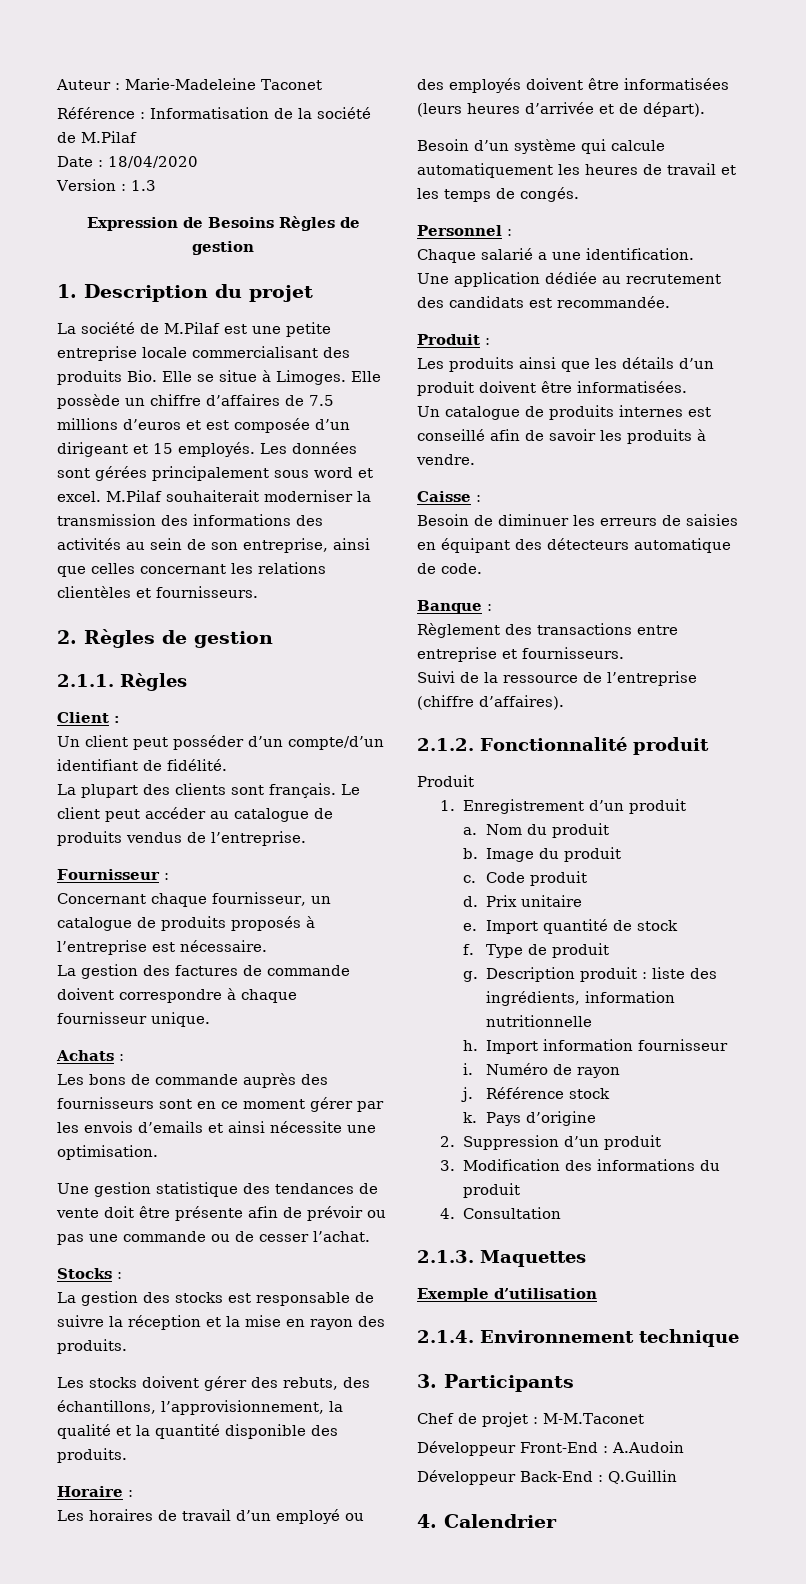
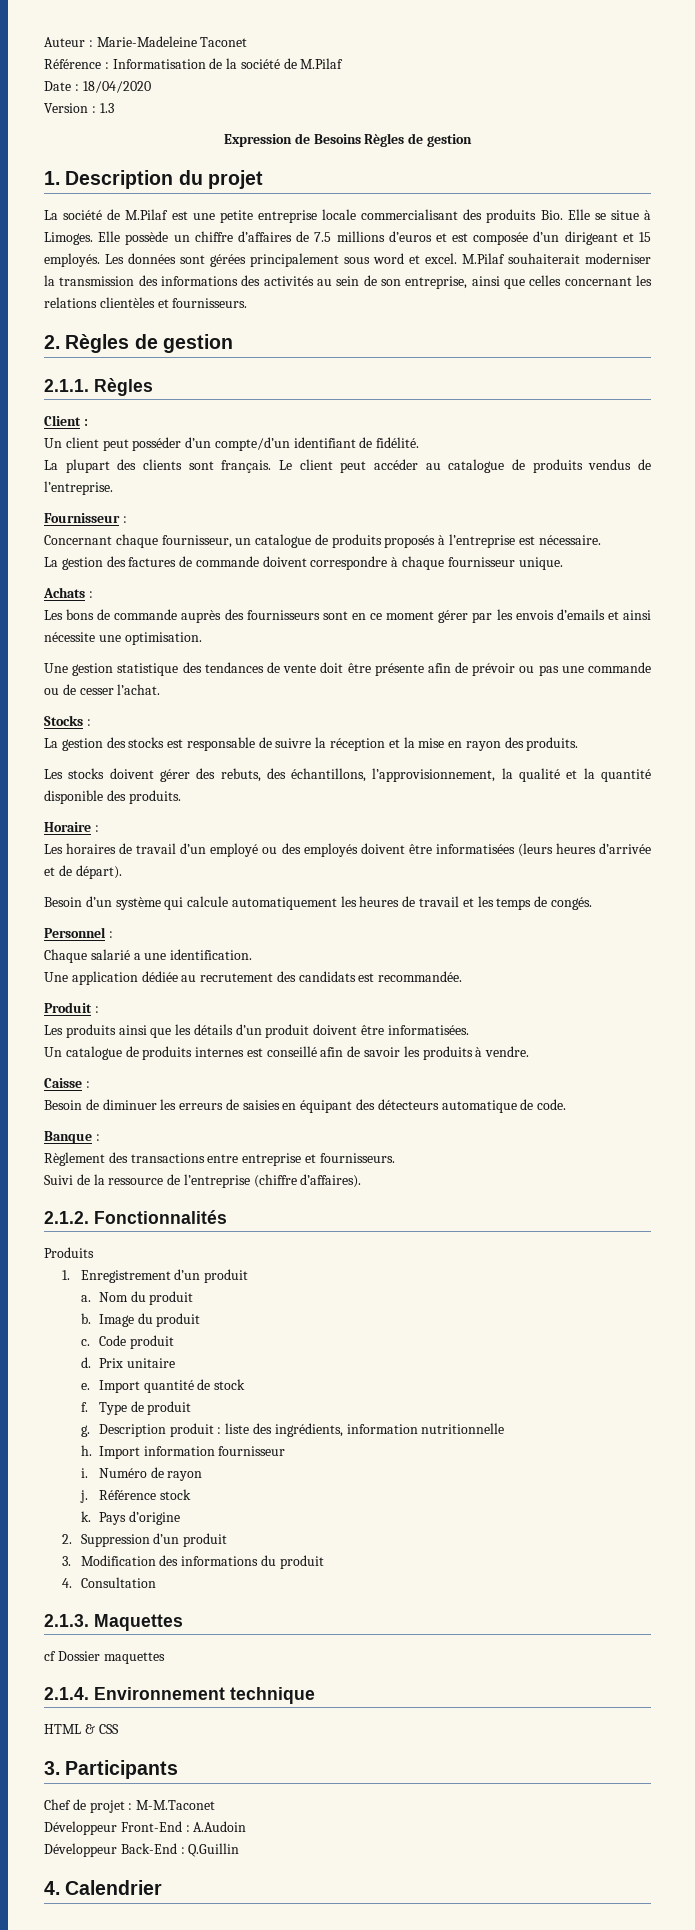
[480,737,709,755] [417,775,474,787] Fonctionnalité produit // Produit -> [94,1210,227,1224] [44,1247,94,1258] Fonctionnalités // Produits
[417,1288,597,1302] Exemple d’utilisation -> [44,1651,165,1664] cf Dossier maquettes
(739, 1338) none -> [44,1724,119,1734] // HTML & CSS

